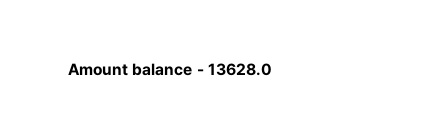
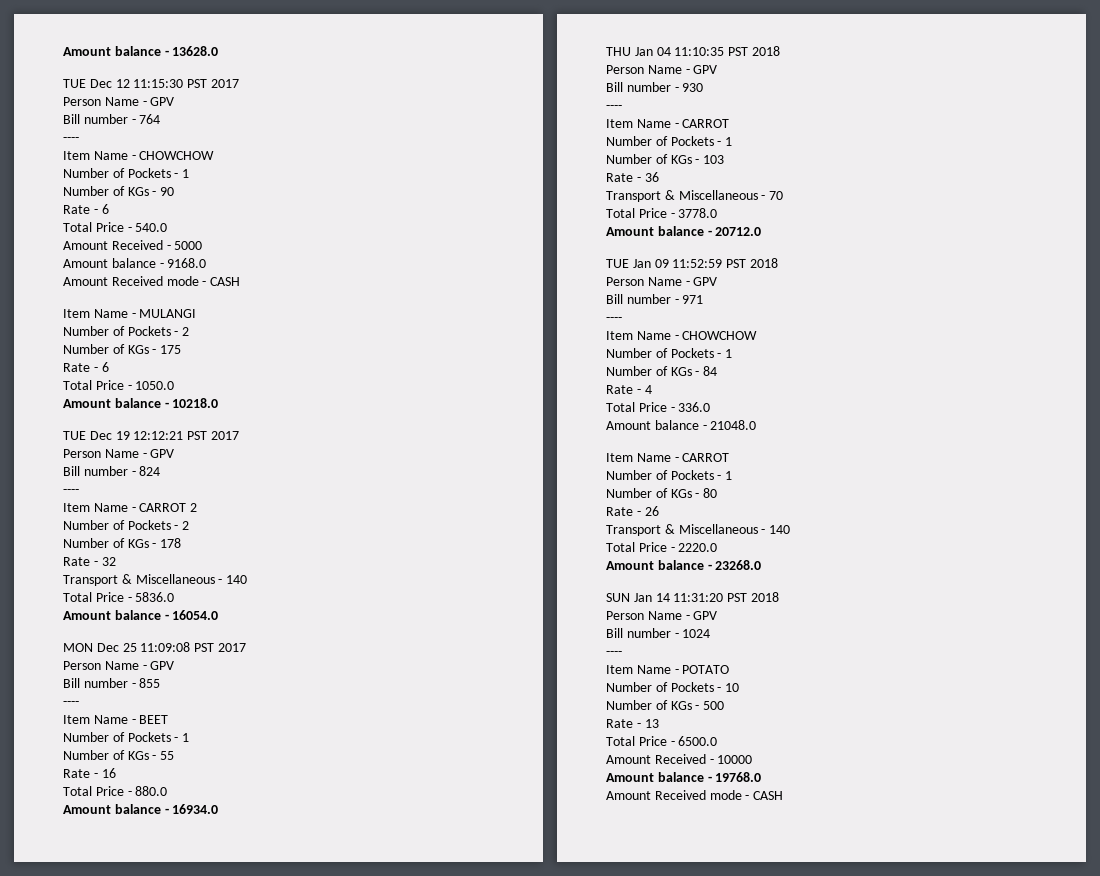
(272, 69) none -> [63,79,239,88] [63,97,175,106] [63,114,161,124] [63,137,79,142] [63,151,215,160] [63,168,190,178] [63,186,175,196] [63,204,109,214] [63,222,168,232] [63,240,203,250] [63,258,207,268] [63,276,241,286] [63,309,197,318] [63,326,190,336] [63,344,182,354] [63,362,109,372] [63,380,175,390] [63,398,219,408] [63,431,239,440] [63,449,175,458] [63,466,161,476] [63,489,79,494] [63,503,198,512] [63,520,190,530] [63,538,182,548] [63,557,116,566] [63,574,248,586] [63,592,175,602] [63,610,219,620] [63,642,246,652] [63,661,175,670] [63,678,161,688] [63,701,79,706] [63,715,169,724] [63,732,190,742] [63,750,175,760] [63,768,116,778] [63,786,168,796] [63,804,219,814] [606,46,780,56] [606,65,718,74] [606,82,704,92] [606,105,622,110] [606,119,730,128] [606,136,733,146] [606,154,725,164] [606,172,659,182] [606,190,784,202] [606,208,718,218] [606,226,762,236] [606,258,778,268] [606,277,718,286] [606,294,704,304] [606,317,622,322] [606,331,758,340] [606,348,733,358] [606,366,718,376] [606,385,652,394] [606,402,711,412] [606,420,757,430] [606,453,730,462] [606,470,733,480] [606,488,718,498] [606,506,659,516] [606,524,791,536] [606,542,718,552] [606,560,762,570] [606,592,779,602] [606,611,718,620] [606,628,711,638] [606,651,622,656] [606,665,730,674] [606,682,740,692] [606,700,725,710] [606,719,659,728] [606,736,718,746] [606,754,753,764] [606,772,762,782] [606,790,784,800] // TUE Dec 12 11:15:30 PST 2017 // Person Name - GPV // Bill number - 764 // ---- // Item Name - CHOWCHOW // Number of Pockets - 1 // Number of KGs - 90 // Rate - 6 // Total Price - 540.0 // Amount Received - 5000 // Amount balance - 9168.0 // Amount Received mode - CASH // Item Name - MULANGI // Number of Pockets - 2 // Number of KGs - 175 // Rate - 6 // Total Price - 1050.0 // Amount balance - 10218.0 // TUE Dec 19 12:12:21 PST 2017 // Person Name - GPV // Bill number - 824 // ---- // Item Name - CARROT 2 // Number of Pockets - 2 // Number of KGs - 178 // Rate - 32 // Transport & Miscellaneous - 140 // Total Price - 5836.0 // Amount balance - 16054.0 // MON Dec 25 11:09:08 PST 2017 // Person Name - GPV // Bill number - 855 // ---- // Item Name - BEET // Number of Pockets - 1 // Number of KGs - 55 // Rate - 16 // Total Price - 880.0 // Amount balance - 16934.0 // THU Jan 04 11:10:35 PST 2018 // Person Name - GPV // Bill number - 930 // ---- // Item Name - CARROT // Number of Pockets - 1 // Number of KGs - 103 // Rate - 36 // Transport & Miscellaneous - 70 // Total Price - 3778.0 // Amount balance - 20712.0 // TUE Jan 09 11:52:59 PST 2018 // Person Name - GPV // Bill number - 971 // ---- // Item Name - CHOWCHOW // Number of Pockets - 1 // Number of KGs - 84 // Rate - 4 // Total Price - 336.0 // Amount balance - 21048.0 // Item Name - CARROT // Number of Pockets - 1 // Number of KGs - 80 // Rate - 26 // Transport & Miscellaneous - 140 // Total Price - 2220.0 // Amount balance - 23268.0 // SUN Jan 14 11:31:20 PST 2018 // Person Name - GPV // Bill number - 1024 // ---- // Item Name - POTATO // Number of Pockets - 10 // Number of KGs - 500 // Rate - 13 // Total Price - 6500.0 // Amount Received - 10000 // Amount balance - 19768.0 // Amount Received mode - CASH

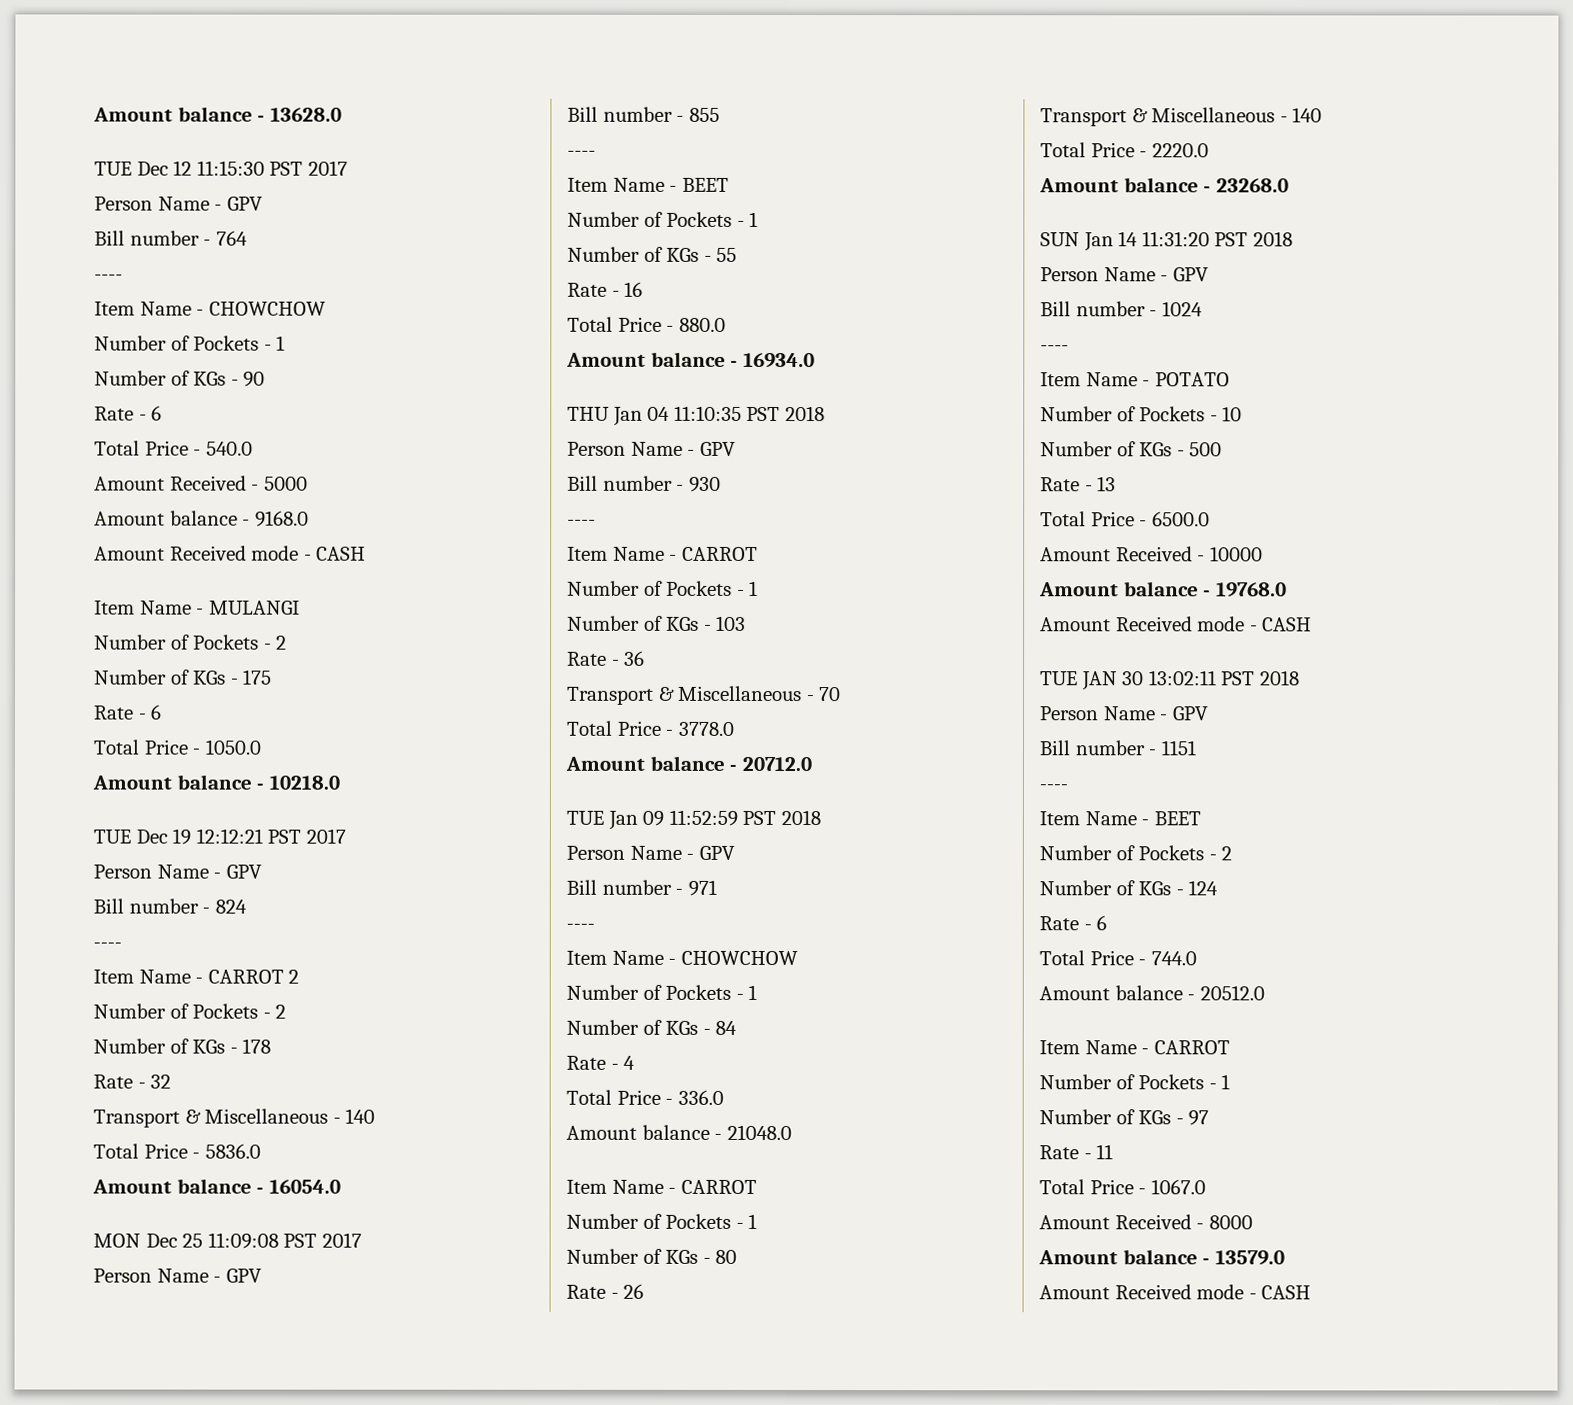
(784, 795) none -> [1040,670,1300,691] [1039,706,1208,721] [1039,740,1196,756] [1039,784,1068,791] [1039,811,1201,826] [1039,845,1233,861] [1039,880,1219,896] [1039,915,1108,931] [1039,950,1197,966] [1039,985,1265,1001] [1039,1040,1230,1055] [1039,1074,1231,1090] [1039,1109,1210,1126] [1039,1144,1114,1160] [1039,1179,1206,1195] [1039,1214,1253,1230] [1038,1249,1285,1266] [1039,1284,1312,1300] // TUE JAN 30 13:02:11 PST 2018 // Person Name - GPV // Bill number - 1151 // ---- // Item Name - BEET // Number of Pockets - 2 // Number of KGs - 124 // Rate - 6 // Total Price - 744.0 // Amount balance - 20512.0 // Item Name - CARROT // Number of Pockets - 1 // Number of KGs - 97 // Rate - 11 // Total Price - 1067.0 // Amount Received - 8000 // Amount balance - 13579.0 // Amount Received mode - CASH

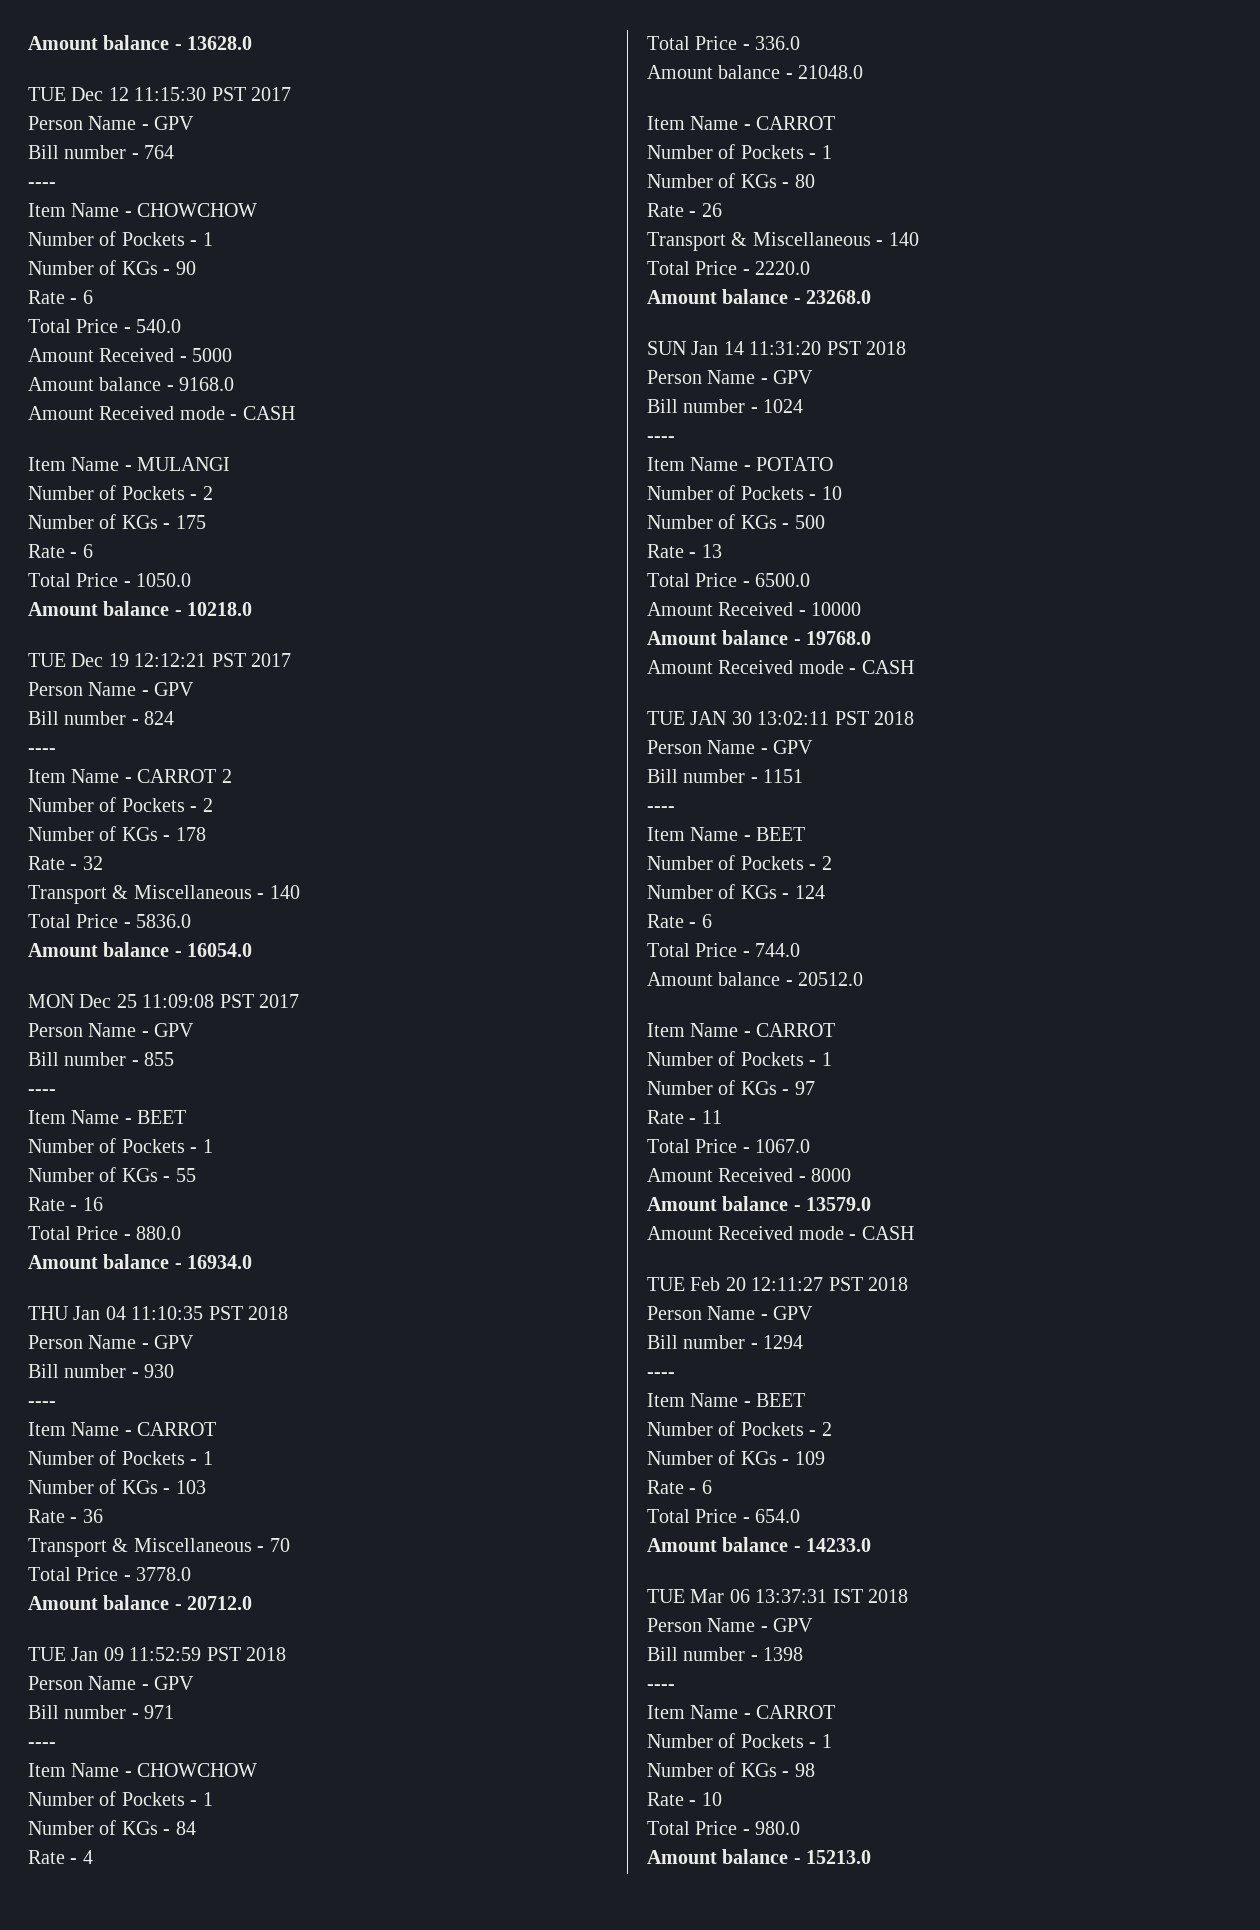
(1312, 1292) none -> [647,1277,908,1291] [647,1306,814,1320] [647,1335,804,1349] [647,1372,675,1378] [647,1393,806,1407] [647,1421,832,1436] [647,1450,825,1465] [647,1480,712,1494] [647,1509,801,1523] [647,1537,872,1552] [647,1589,908,1603] [647,1618,814,1632] [647,1647,804,1661] [647,1684,675,1690] [647,1705,836,1719] [647,1733,832,1748] [647,1762,815,1777] [647,1792,722,1806] [647,1821,801,1835] [647,1849,872,1864] // TUE Feb 20 12:11:27 PST 2018 // Person Name - GPV // Bill number - 1294 // ---- // Item Name - BEET // Number of Pockets - 2 // Number of KGs - 109 // Rate - 6 // Total Price - 654.0 // Amount balance - 14233.0 // TUE Mar 06 13:37:31 IST 2018 // Person Name - GPV // Bill number - 1398 // ---- // Item Name - CARROT // Number of Pockets - 1 // Number of KGs - 98 // Rate - 10 // Total Price - 980.0 // Amount balance - 15213.0

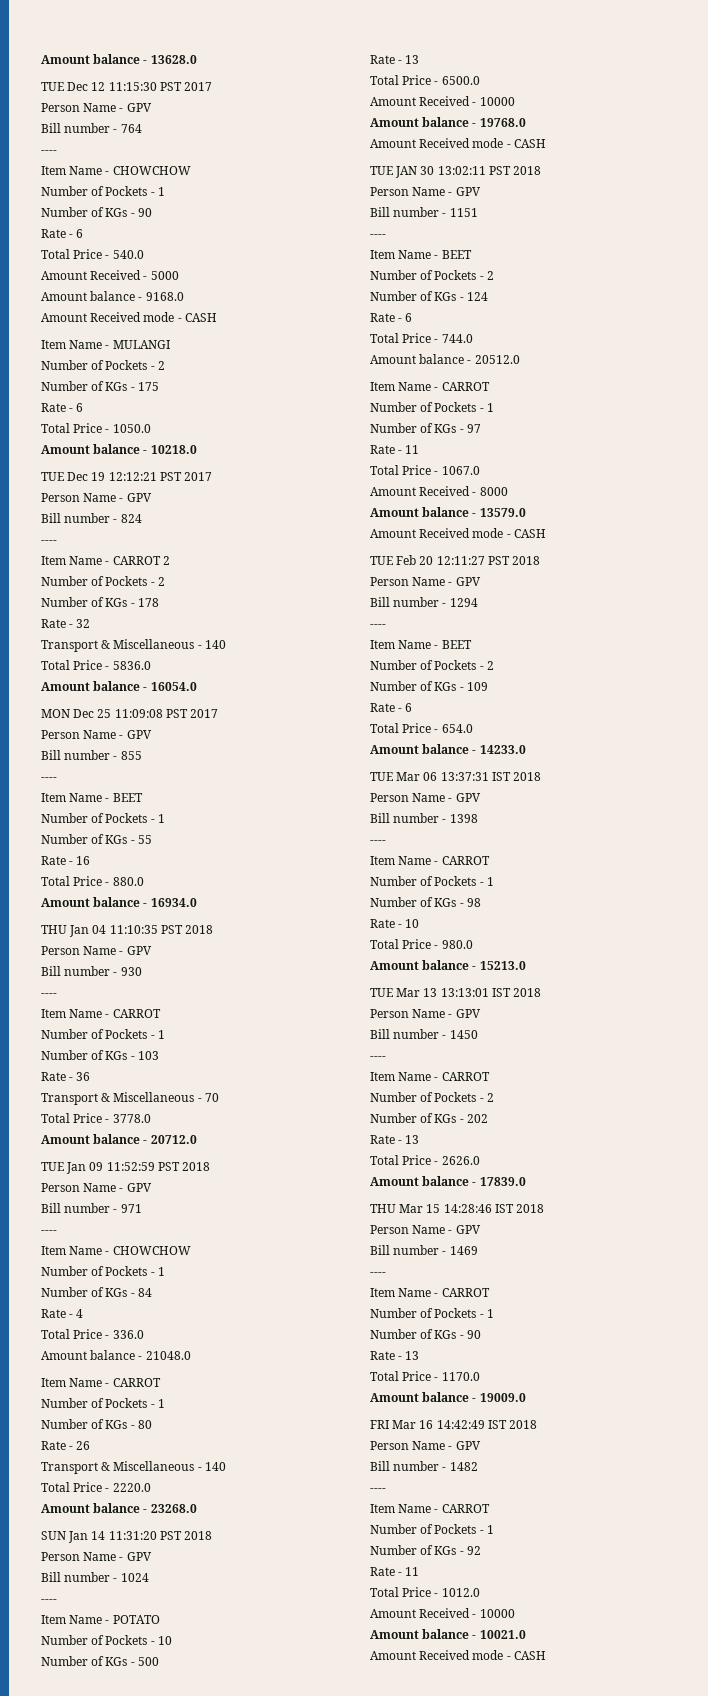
(872, 1857) none -> [370,988,542,997] [370,1009,481,1018] [370,1029,478,1039] [370,1056,386,1060] [370,1072,490,1081] [370,1092,494,1102] [370,1113,488,1123] [370,1135,420,1144] [370,1155,480,1165] [370,1176,526,1186] [370,1204,545,1213] [370,1225,481,1234] [370,1245,478,1255] [370,1272,386,1276] [370,1288,490,1297] [370,1308,494,1318] [370,1329,481,1339] [370,1351,420,1360] [370,1371,480,1381] [370,1392,526,1402] [370,1420,538,1429] [370,1441,481,1450] [370,1461,478,1471] [370,1488,386,1492] [370,1504,490,1513] [370,1524,494,1534] [370,1545,481,1555] [370,1567,420,1576] [370,1587,480,1597] [370,1608,515,1618] [370,1629,526,1639] [370,1650,546,1660] // TUE Mar 13 13:13:01 IST 2018 // Person Name - GPV // Bill number - 1450 // ---- // Item Name - CARROT // Number of Pockets - 2 // Number of KGs - 202 // Rate - 13 // Total Price - 2626.0 // Amount balance - 17839.0 // THU Mar 15 14:28:46 IST 2018 // Person Name - GPV // Bill number - 1469 // ---- // Item Name - CARROT // Number of Pockets - 1 // Number of KGs - 90 // Rate - 13 // Total Price - 1170.0 // Amount balance - 19009.0 // FRI Mar 16 14:42:49 IST 2018 // Person Name - GPV // Bill number - 1482 // ---- // Item Name - CARROT // Number of Pockets - 1 // Number of KGs - 92 // Rate - 11 // Total Price - 1012.0 // Amount Received - 10000 // Amount balance - 10021.0 // Amount Received mode - CASH

